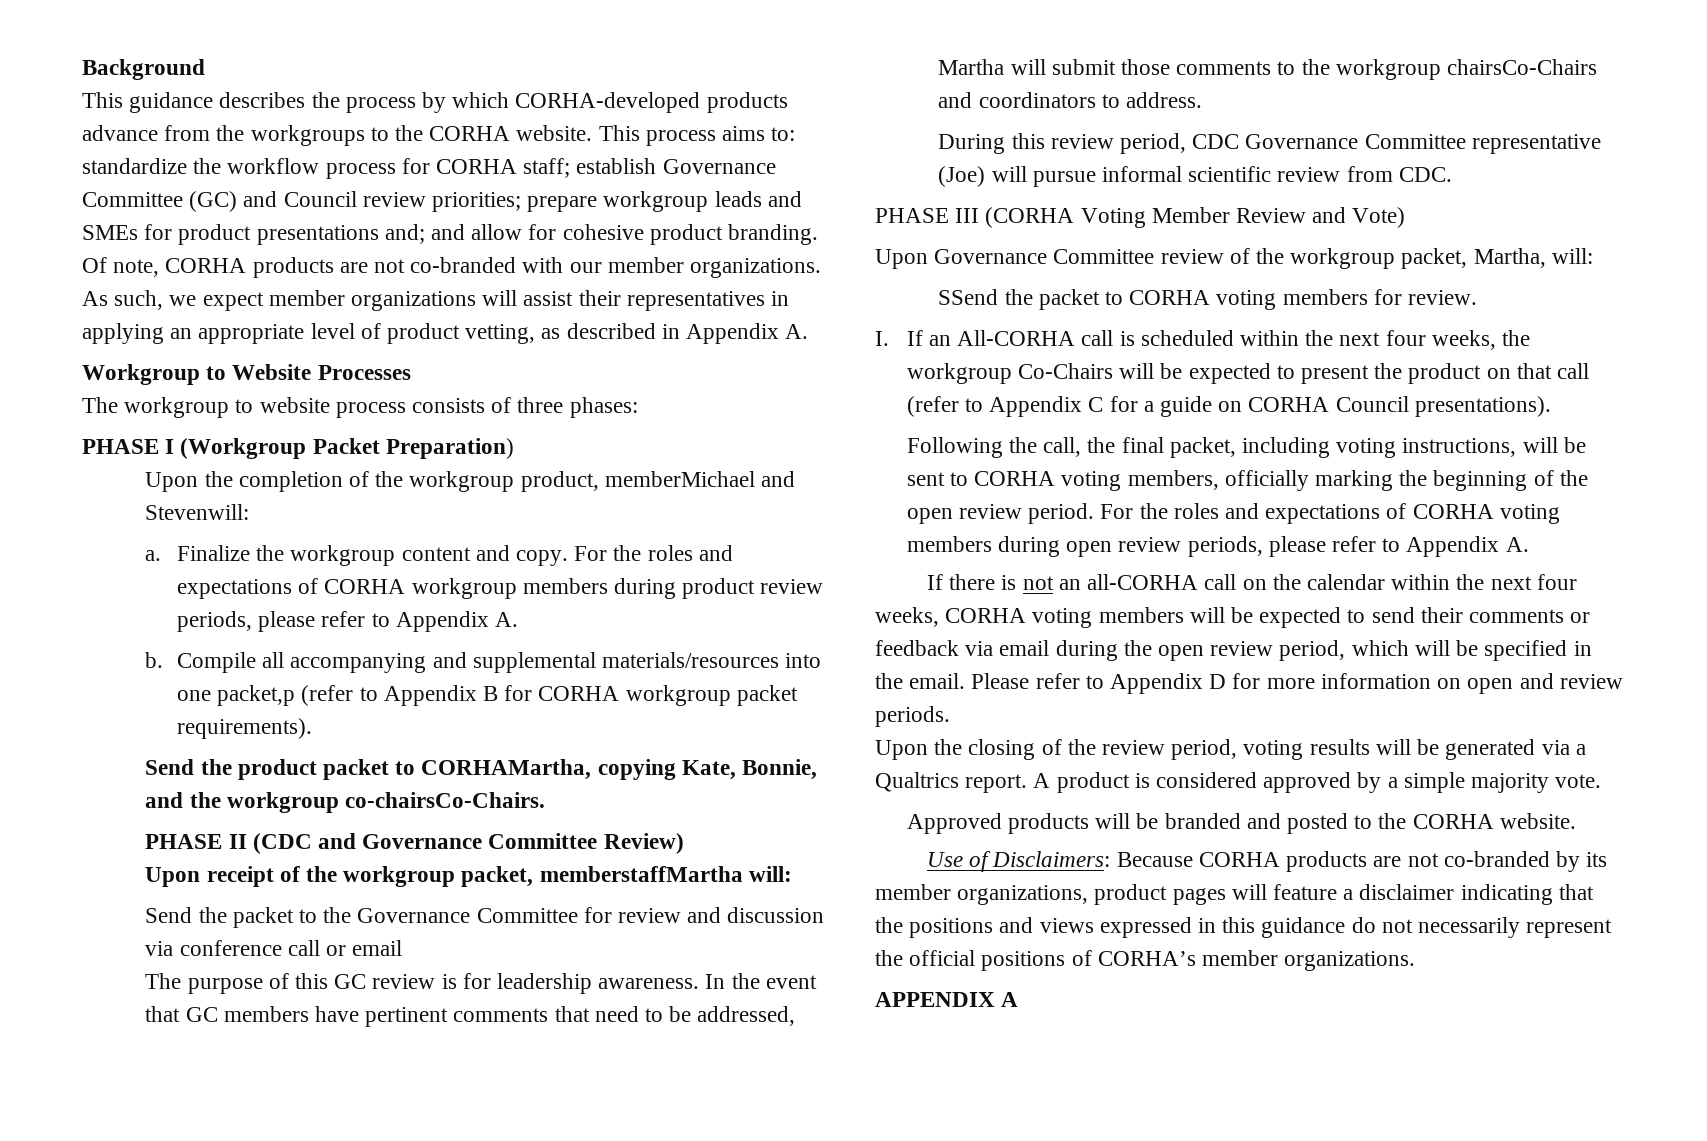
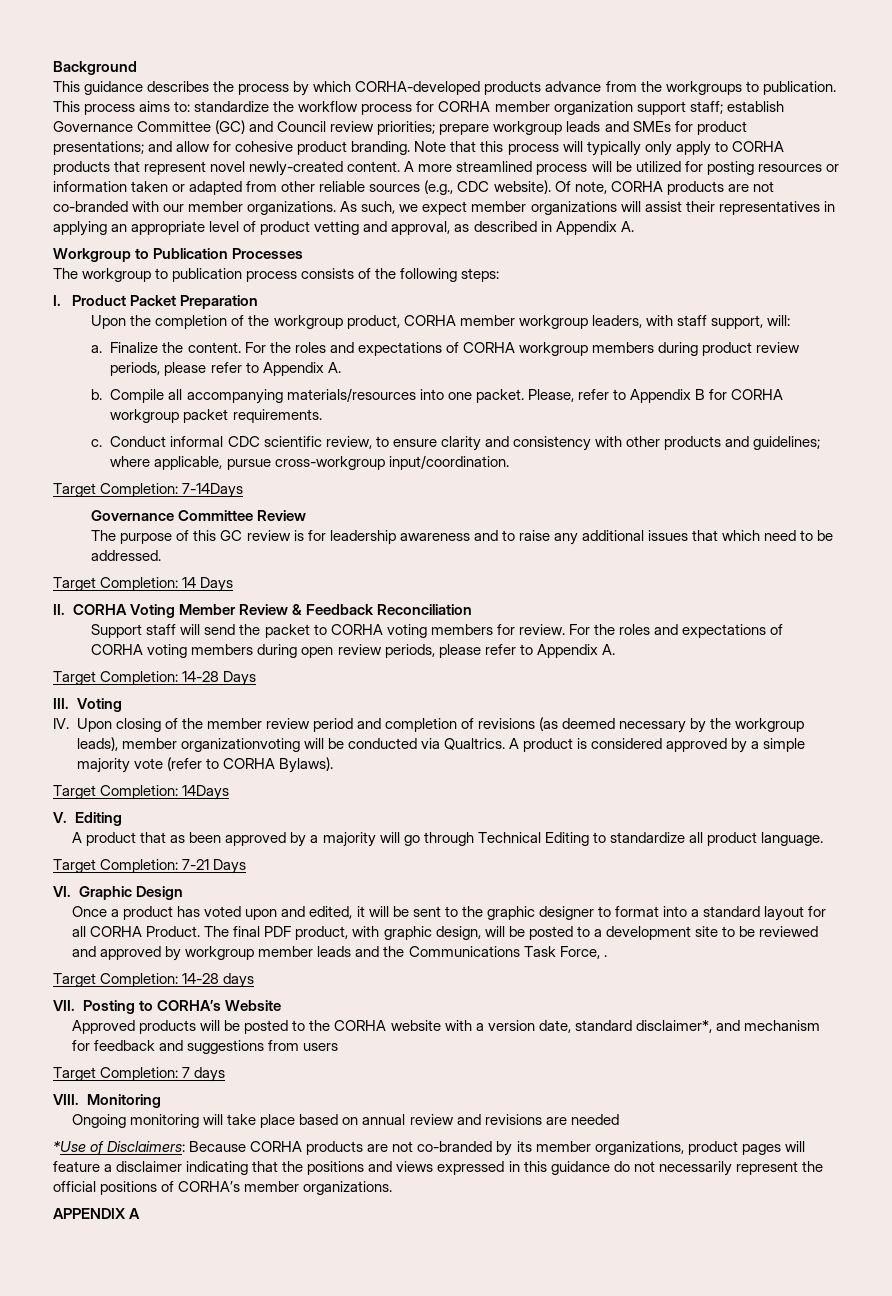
[395,125,593,141] the CORHA website. -> [762,81,836,95] publication.
(518, 166) none -> [494,101,686,115] member organization support
[256,224,425,245] presentations and; -> [53,141,144,155] presentations;
(819, 234) none -> [414,141,784,156] [53,161,839,176] [53,180,551,195] Note that this process will typically only apply to CORHA products that represent novel newly-created content. A more streamlined process will be utilized for posting resources or information taken or adapted from other reliable sources (e.g., CDC website).
[465,324,536,344] vetting, -> [314,221,451,235] vetting and approval,
[232,364,312,380] Website -> [153,248,229,259] Publication
[259,397,330,413] website -> [172,268,243,282] publication
[517,397,638,418] [82,438,514,459] three phases: // PHASE I (Workgroup Packet Preparation) -> [375,268,500,282] [53,295,259,309] the following steps: // I. Product Packet Preparation
[604,471,796,487] [145,504,250,520] memberMichael and Stevenwill: -> [403,315,790,329] CORHA member workgroup leaders, with staff support, will:
[290,545,569,566] workgroup content and copy. -> [187,342,241,353] content.
[432,652,596,673] and supplemental -> (283, 396) none
[217,685,354,706] packet,p (refer -> [475,389,609,403] packet. Please, refer
[176,718,312,739] [145,759,818,780] [145,792,545,813] [145,833,684,854] [145,866,792,887] [145,907,825,928] [145,940,403,956] requirements). // Send the product packet to CORHAMartha, copying Kate, Bonnie, and the workgroup co-chairsCo-Chairs. // PHASE II (CDC and Governance Committee Review) // Upon receipt of the workgroup packet, memberstaffMartha will: // Send the packet to the Governance Committee for review and discussion via conference call or email -> [232,409,322,423] [91,436,821,451] [110,455,509,470] [53,483,244,498] [91,510,307,521] requirements. // c. Conduct informal CDC scientific review, to ensure clarity and consistency with other products and guidelines; where applicable, pursue cross-workgroup input/coordination. // Target Completion: 7-14Days // Governance Committee Review
[598,973,817,989] [145,1006,796,1027] [938,59,1598,80] [938,92,1202,108] [938,133,1601,154] [938,166,1452,187] [875,207,1406,228] [875,248,1593,269] [938,289,999,305] awareness. In the event that GC members have pertinent comments that need to be addressed, Martha will submit those comments to the workgroup chairsCo-Chairs and coordinators to address. // During this review period, CDC Governance Committee representative (Joe) will pursue informal scientific review from CDC. // PHASE III (CORHA Voting Member Review and Vote) // Upon Governance Committee review of the workgroup packet, Martha, will: // SSend -> [399,530,834,545] [91,550,162,561] [53,577,234,592] [53,604,472,618] [91,624,236,638] awareness and to raise any additional issues that which need to be addressed. // Target Completion: 14 Days // II. CORHA Voting Member Review & Feedback Reconciliation // Support staff will send
[875,330,1530,350] [906,363,1589,384] [906,396,1551,417] [906,437,1586,458] [906,470,1588,491] [906,503,1095,524] // I. If an All-CORHA call is scheduled within the next four weeks, the workgroup Co-Chairs will be expected to present the product on that call (refer to Appendix C for a guide on CORHA Council presentations). // Following the call, the final packet, including voting instructions, will be sent to CORHA voting members, officially marking the beginning of the open review period. -> (565, 629) none
[927,574,1577,590] [875,607,1591,628] [875,640,1592,661] [875,673,1623,694] [875,706,950,727] [875,739,1586,760] [875,772,1028,793] If there is not an all-CORHA call on the calendar within the next four weeks, CORHA voting members will be expected to send their comments or feedback via email during the open review period, which will be specified in the email. Please refer to Appendix D for more information on open and review periods. // Upon the closing of the review period, voting results will be generated via a Qualtrics report. -> [53,671,257,686] [53,698,122,712] [53,717,805,733] [76,737,505,752] Target Completion: 14-28 Days // III. Voting // IV. Upon closing of the member review period and completion of revisions (as deemed necessary by the workgroup leads), member organizationvoting will be conducted via Qualtrics.
[1555,774,1602,788] vote. -> [133,757,333,773] [53,785,230,800] [53,812,122,826] [72,832,824,847] [53,859,247,874] [53,886,183,900] [72,906,827,921] [72,926,819,940] [72,946,607,961] [53,973,255,988] [53,1000,281,1014] vote (refer to CORHA Bylaws). // Target Completion: 14Days // V. Editing // A product that as been approved by a majority will go through Technical Editing to standardize all product language. // Target Completion: 7-21 Days // VI. Graphic Design // Once a product has voted upon and edited, it will be sent to the graphic designer to format into a standard layout for all CORHA Product. The final PDF product, with graphic design, will be posted to a development site to be reviewed and approved by workgroup member leads and the Communications Task Force, . // Target Completion: 14-28 days // VII. Posting to CORHA’s Website
[1164,813,1281,829] branded and -> (241, 1025) none
[1499,813,1576,829] [927,852,964,867] website. // Use -> [390,1020,820,1033] [72,1040,339,1054] [53,1067,226,1082] [53,1094,161,1108] [72,1114,619,1128] [53,1141,86,1152] website with a version date, standard disclaimer*, and mechanism for feedback and suggestions from users // Target Completion: 7 days // VIII. Monitoring // Ongoing monitoring will take place based on annual review and revisions are needed // *Use

